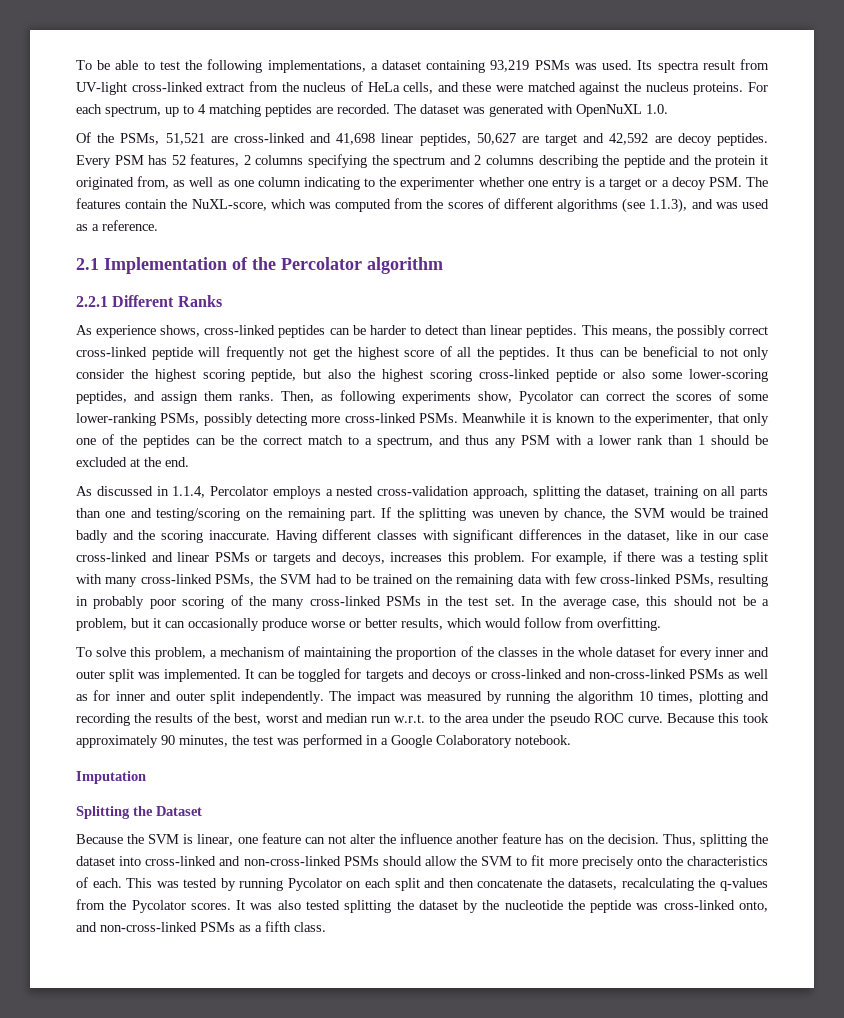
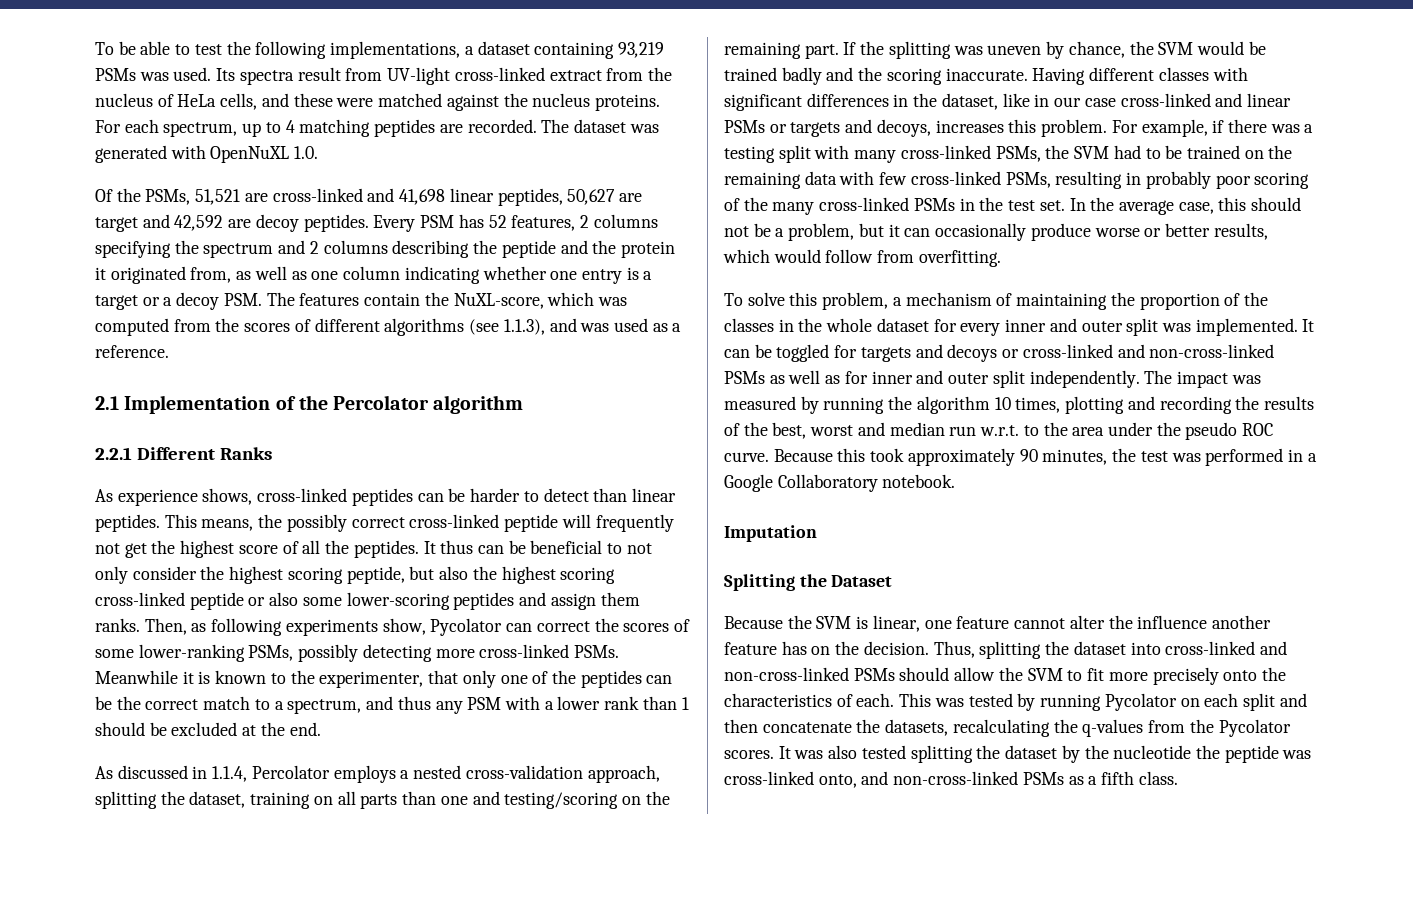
[364,177,475,190] to the experimenter -> (480, 275) none
[76,391,127,404] peptides, -> [453,592,515,610] peptides
[436,735,512,748] Colaboratory -> [777,474,878,492] Collaboratory
[304,835,346,844] can not -> [1014,618,1066,629] cannot

